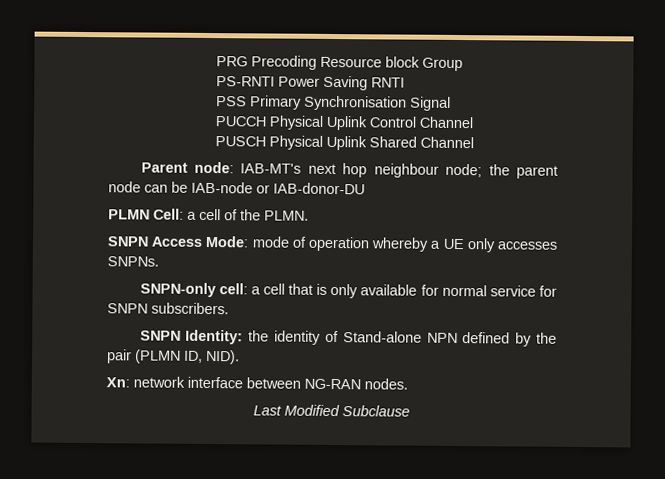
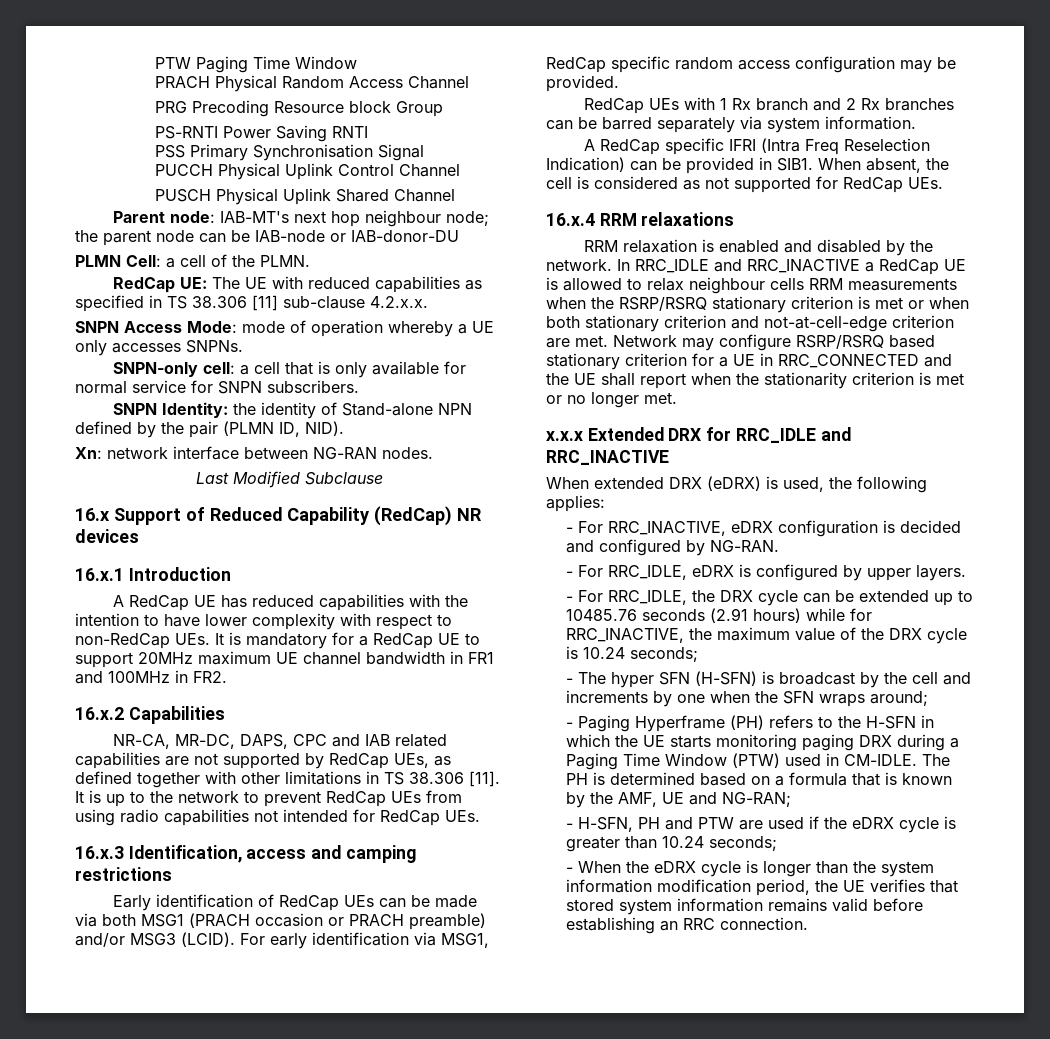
(215, 61) none -> [154,56,357,73] [154,75,469,92] PTW Paging Time Window // PRACH Physical Random Access Channel //
(309, 215) none -> [113,276,483,293] [75,295,428,312] // RedCap UE: The UE with reduced capabilities as specified in TS 38.306 [11] sub-clause 4.2.x.x.
(410, 411) none -> [75,506,483,526] [75,529,139,543] [75,567,231,581] [113,594,469,611] [75,613,452,630] [75,632,480,649] [75,651,494,668] [75,670,227,684] [75,706,225,724] [113,734,448,749] [75,752,451,769] [75,771,500,788] [75,790,462,807] [75,809,480,826] [75,845,416,863] [75,867,172,881] [113,894,478,911] [75,913,486,930] [75,932,489,949] [546,56,956,73] [546,75,619,92] [584,97,955,114] [546,116,916,133] [584,138,931,155] [546,157,949,174] [546,176,943,193] [546,212,735,226] [584,239,934,256] [546,259,966,275] [546,277,957,294] [546,296,969,313] [546,315,954,332] [546,334,935,351] [546,353,952,370] [546,372,964,389] [546,392,677,408] [546,427,851,443] [546,450,669,465] [546,476,927,493] [546,495,605,512] [565,520,961,537] [565,539,779,556] [565,564,966,581] [565,590,973,606] [565,608,872,623] [565,627,967,644] [565,646,698,662] [565,671,971,688] [565,690,928,707] [565,715,934,732] [565,734,959,751] [565,753,950,770] [565,772,952,786] [565,792,791,808] [565,816,956,833] [565,836,777,852] [565,860,934,877] [565,879,958,896] [565,898,923,915] [565,917,808,934] // 16.x Support of Reduced Capability (RedCap) NR devices // 16.x.1 Introduction // A RedCap UE has reduced capabilities with the intention to have lower complexity with respect to non-RedCap UEs. It is mandatory for a RedCap UE to support 20MHz maximum UE channel bandwidth in FR1 and 100MHz in FR2. // 16.x.2 Capabilities // NR-CA, MR-DC, DAPS, CPC and IAB related capabilities are not supported by RedCap UEs, as defined together with other limitations in TS 38.306 [11]. It is up to the network to prevent RedCap UEs from using radio capabilities not intended for RedCap UEs. // 16.x.3 Identification, access and camping restrictions // Early identification of RedCap UEs can be made via both MSG1 (PRACH occasion or PRACH preamble) and/or MSG3 (LCID). For early identification via MSG1, RedCap specific random access configuration may be provided. // RedCap UEs with 1 Rx branch and 2 Rx branches can be barred separately via system information. // A RedCap specific IFRI (Intra Freq Reselection Indication) can be provided in SIB1. When absent, the cell is considered as not supported for RedCap UEs. // 16.x.4 RRM relaxations // RRM relaxation is enabled and disabled by the network. In RRC_IDLE and RRC_INACTIVE a RedCap UE is allowed to relax neighbour cells RRM measurements when the RSRP/RSRQ stationary criterion is met or when both stationary criterion and not-at-cell-edge criterion are met. Network may configure RSRP/RSRQ based stationary criterion for a UE in RRC_CONNECTED and the UE shall report when the stationarity criterion is met or no longer met. // x.x.x Extended DRX for RRC_IDLE and RRC_INACTIVE // When extended DRX (eDRX) is used, the following applies: // - For RRC_INACTIVE, eDRX configuration is decided and configured by NG-RAN. // - For RRC_IDLE, eDRX is configured by upper layers. // - For RRC_IDLE, the DRX cycle can be extended up to 10485.76 seconds (2.91 hours) while for RRC_INACTIVE, the maximum value of the DRX cycle is 10.24 seconds; // - The hyper SFN (H-SFN) is broadcast by the cell and increments by one when the SFN wraps around; // - Paging Hyperframe (PH) refers to the H-SFN in which the UE starts monitoring paging DRX during a Paging Time Window (PTW) used in CM-IDLE. The PH is determined based on a formula that is known by the AMF, UE and NG-RAN; // - H-SFN, PH and PTW are used if the eDRX cycle is greater than 10.24 seconds; // - When the eDRX cycle is longer than the system information modification period, the UE verifies that stored system information remains valid before establishing an RRC connection.

